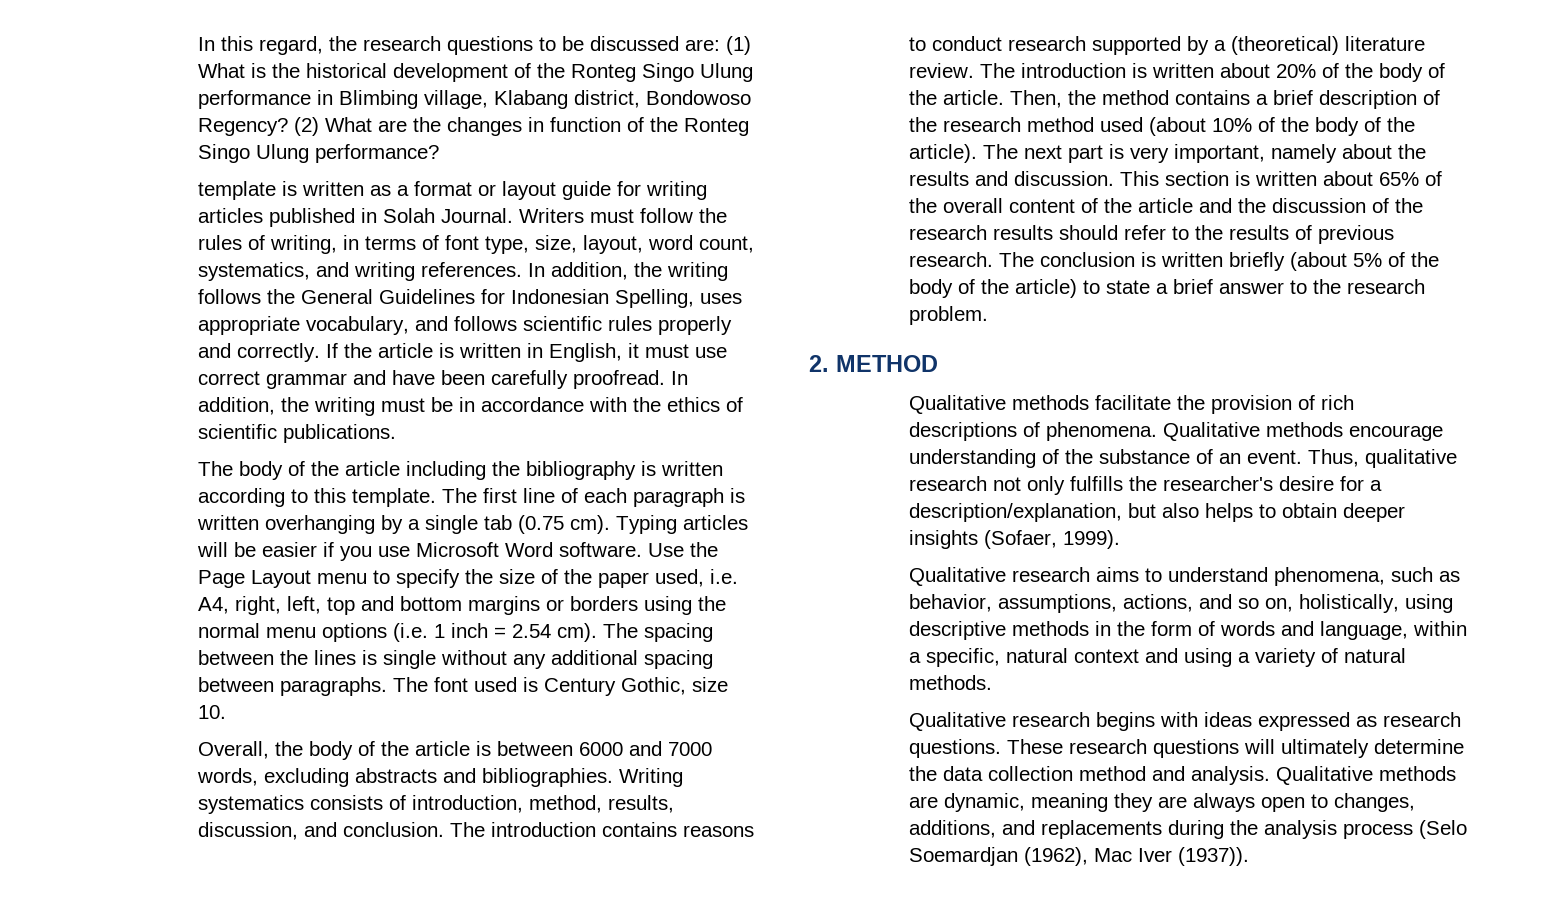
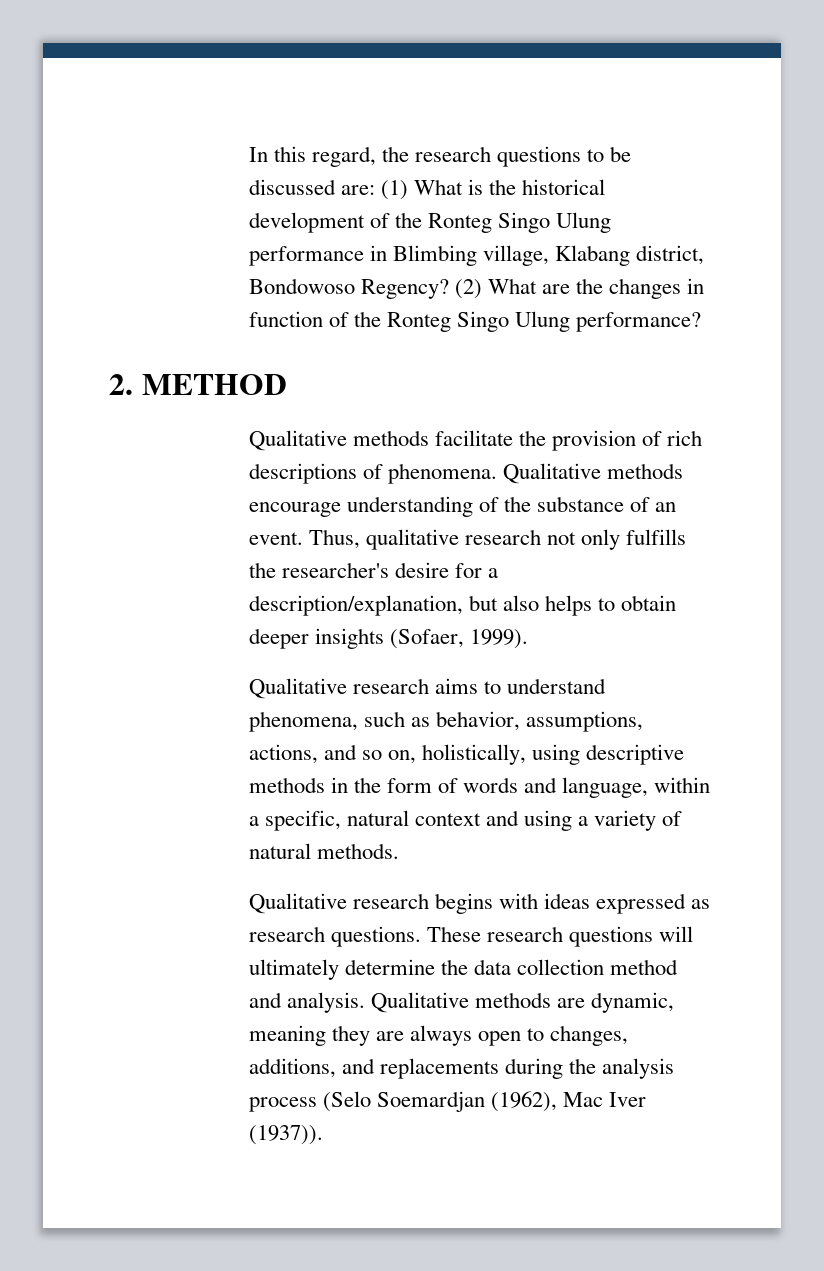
[198,181,708,200] [198,208,728,227] [198,235,755,254] [198,262,729,281] [198,289,743,308] [198,316,733,335] [198,343,728,362] [198,370,689,389] [198,397,744,416] [198,424,397,443] [198,461,724,480] [198,488,746,507] [197,515,749,534] [197,542,719,561] [198,569,739,588] [198,596,727,615] [198,623,714,642] [198,650,714,669] [198,677,729,696] [198,705,227,719] [198,741,713,760] [197,768,684,787] [198,795,675,814] [198,822,755,840] [909,36,1426,55] [909,63,1446,82] [909,90,1441,109] [909,117,1416,136] [909,144,1427,163] [909,171,1443,186] [909,198,1424,213] [909,225,1395,244] [909,252,1440,271] [909,279,1426,298] [909,306,989,325] // template is written as a format or layout guide for writing articles published in Solah Journal. Writers must follow the rules of writing, in terms of font type, size, layout, word count, systematics, and writing references. In addition, the writing follows the General Guidelines for Indonesian Spelling, uses appropriate vocabulary, and follows scientific rules properly and correctly. If the article is written in English, it must use correct grammar and have been carefully proofread. In addition, the writing must be in accordance with the ethics of scientific publications. // The body of the article including the bibliography is written according to this template. The first line of each paragraph is written overhanging by a single tab (0.75 cm). Typing articles will be easier if you use Microsoft Word software. Use the Page Layout menu to specify the size of the paper used, i.e. A4, right, left, top and bottom margins or borders using the normal menu options (i.e. 1 inch = 2.54 cm). The spacing between the lines is single without any additional spacing between paragraphs. The font used is Century Gothic, size 10. // Overall, the body of the article is between 6000 and 7000 words, excluding abstracts and bibliographies. Writing systematics consists of introduction, method, results, discussion, and conclusion. The introduction contains reasons to conduct research supported by a (theoretical) literature review. The introduction is written about 20% of the body of the article. Then, the method contains a brief description of the research method used (about 10% of the body of the article). The next part is very important, namely about the results and discussion. This section is written about 65% of the overall content of the article and the discussion of the research results should refer to the results of previous research. The conclusion is written briefly (about 5% of the body of the article) to state a brief answer to the research problem. -> (702, 322) none

